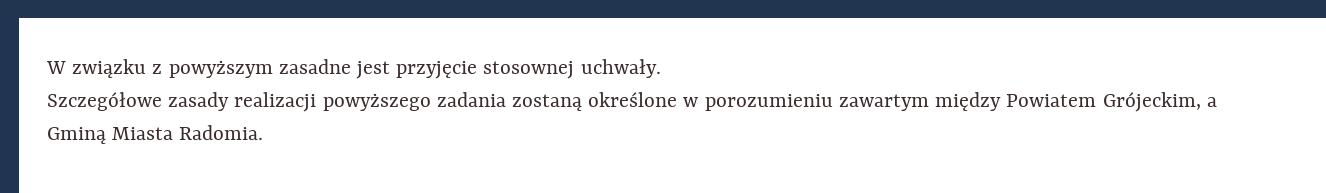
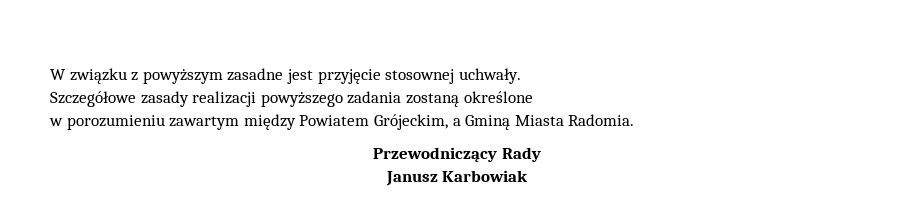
(678, 99) none -> (533, 97) //
(264, 132) none -> [373,147,541,162] [385,170,529,186] // Przewodniczący Rady // Janusz Karbowiak

